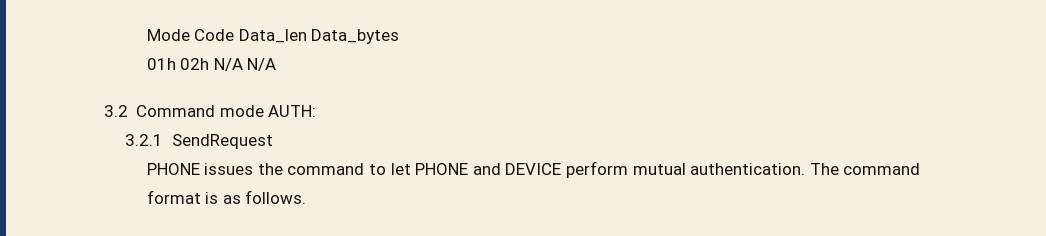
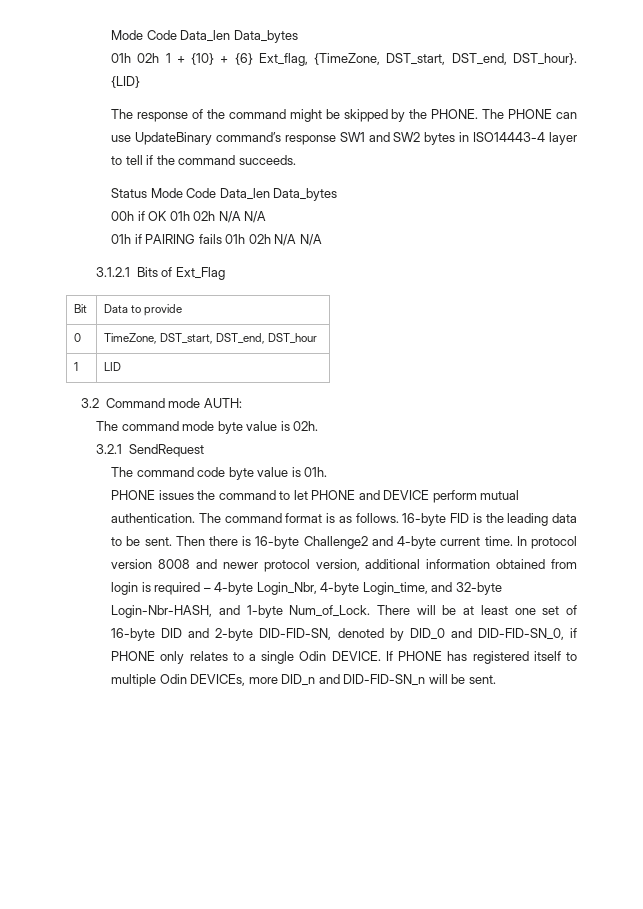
[213,58,277,71] [103,105,317,117] [125,134,273,149] N/A N/A // 3.2 Command mode AUTH: // 3.2.1 SendRequest -> [165,53,577,66] [111,76,141,88] [111,109,577,122] [111,132,577,145] [111,155,296,165] [111,188,338,201] [111,211,267,223] [111,234,322,246] [96,267,225,280] [74,304,88,313] [104,304,183,316] [74,333,82,342] [104,333,318,344] [74,362,79,371] [104,362,122,371] [81,398,242,408] [96,421,319,434] [96,444,204,457] [111,467,328,480] 1 + {10} + {6} Ext_flag, {TimeZone, DST_start, DST_end, DST_hour}. {LID} // The response of the command might be skipped by the PHONE. The PHONE can use UpdateBinary command’s response SW1 and SW2 bytes in ISO14443-4 layer to tell if the command succeeds. // Status Mode Code Data_len Data_bytes // 00h if OK 01h 02h N/A N/A // 01h if PAIRING fails 01h 02h N/A N/A // 3.1.2.1 Bits of Ext_Flag // Bit | Data to provide // 0 | TimeZone, DST_start, DST_end, DST_hour // 1 | LID // 3.2 Command mode AUTH: // The command mode byte value is 02h. // 3.2.1 SendRequest // The command code byte value is 01h.
(307, 197) none -> [402,513,578,526] [111,536,577,549] [111,559,577,572] [111,582,502,595] [111,605,578,618] [111,628,577,641] [111,651,577,664] [111,674,496,687] 16-byte FID is the leading data to be sent. Then there is 16-byte Challenge2 and 4-byte current time. In protocol version 8008 and newer protocol version, additional information obtained from login is required – 4-byte Login_Nbr, 4-byte Login_time, and 32-byte Login-Nbr-HASH, and 1-byte Num_of_Lock. There will be at least one set of 16-byte DID and 2-byte DID-FID-SN, denoted by DID_0 and DID-FID-SN_0, if PHONE only relates to a single Odin DEVICE. If PHONE has registered itself to multiple Odin DEVICEs, more DID_n and DID-FID-SN_n will be sent.

